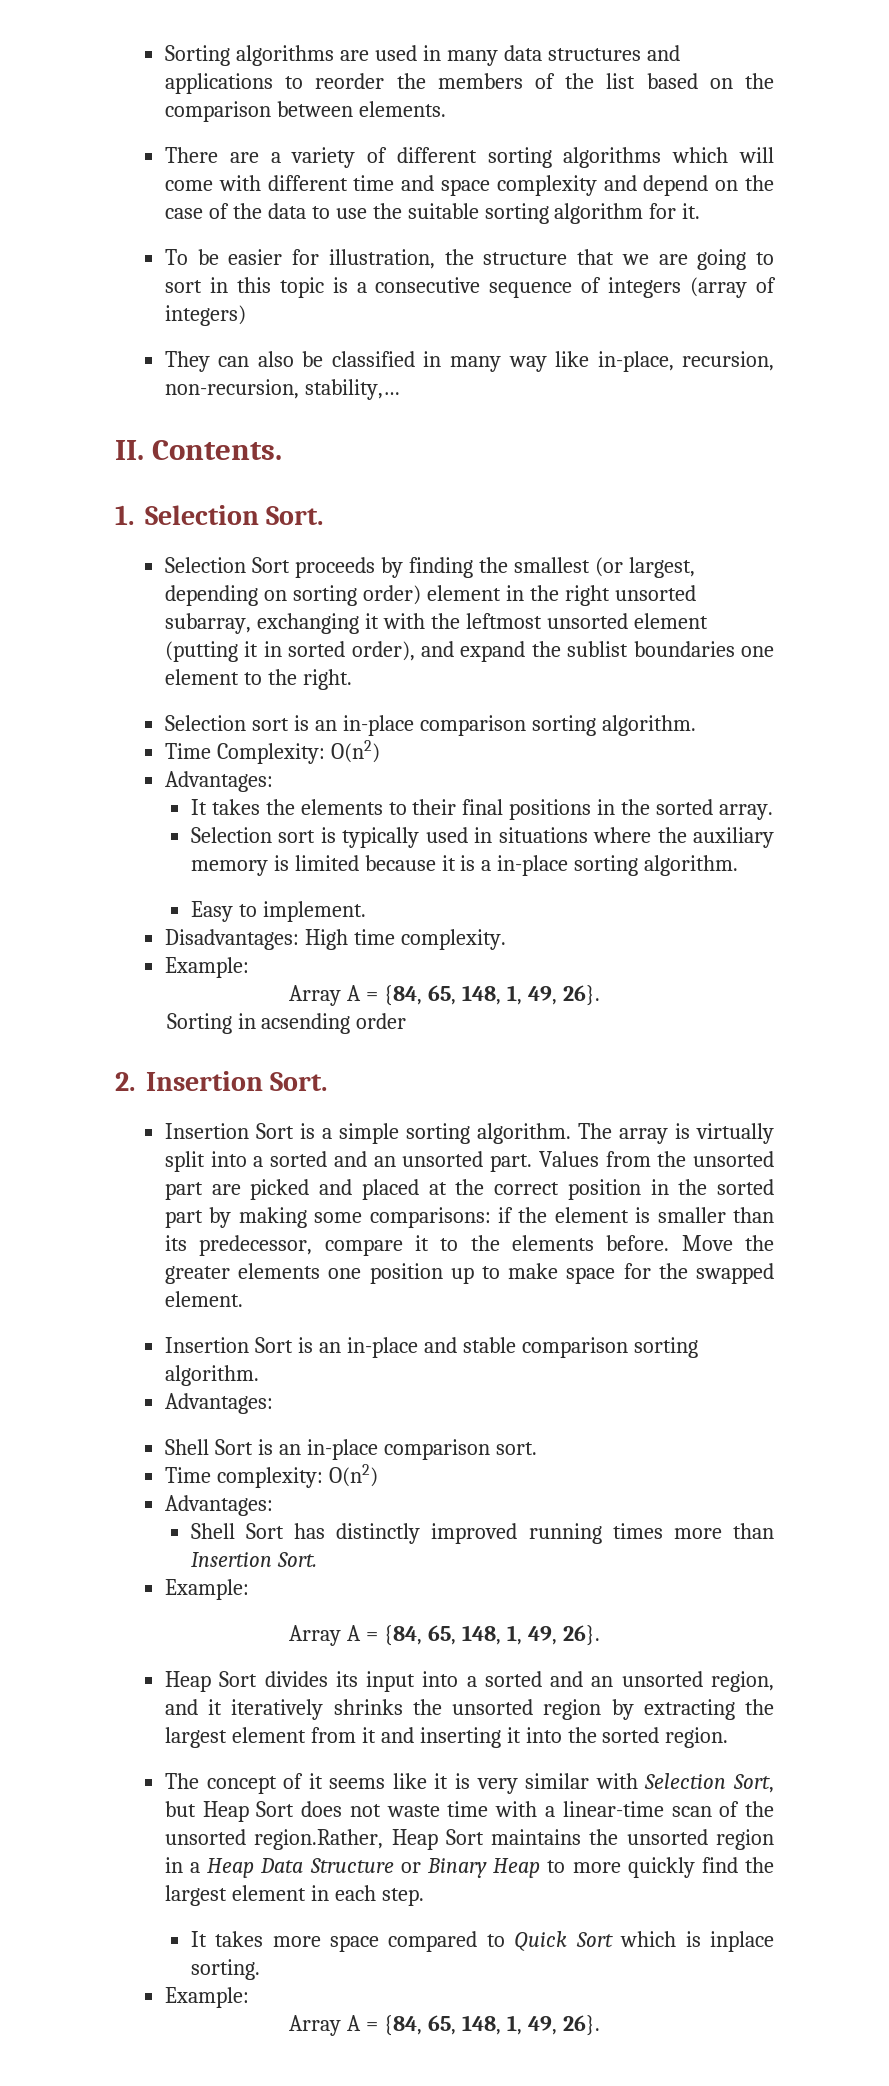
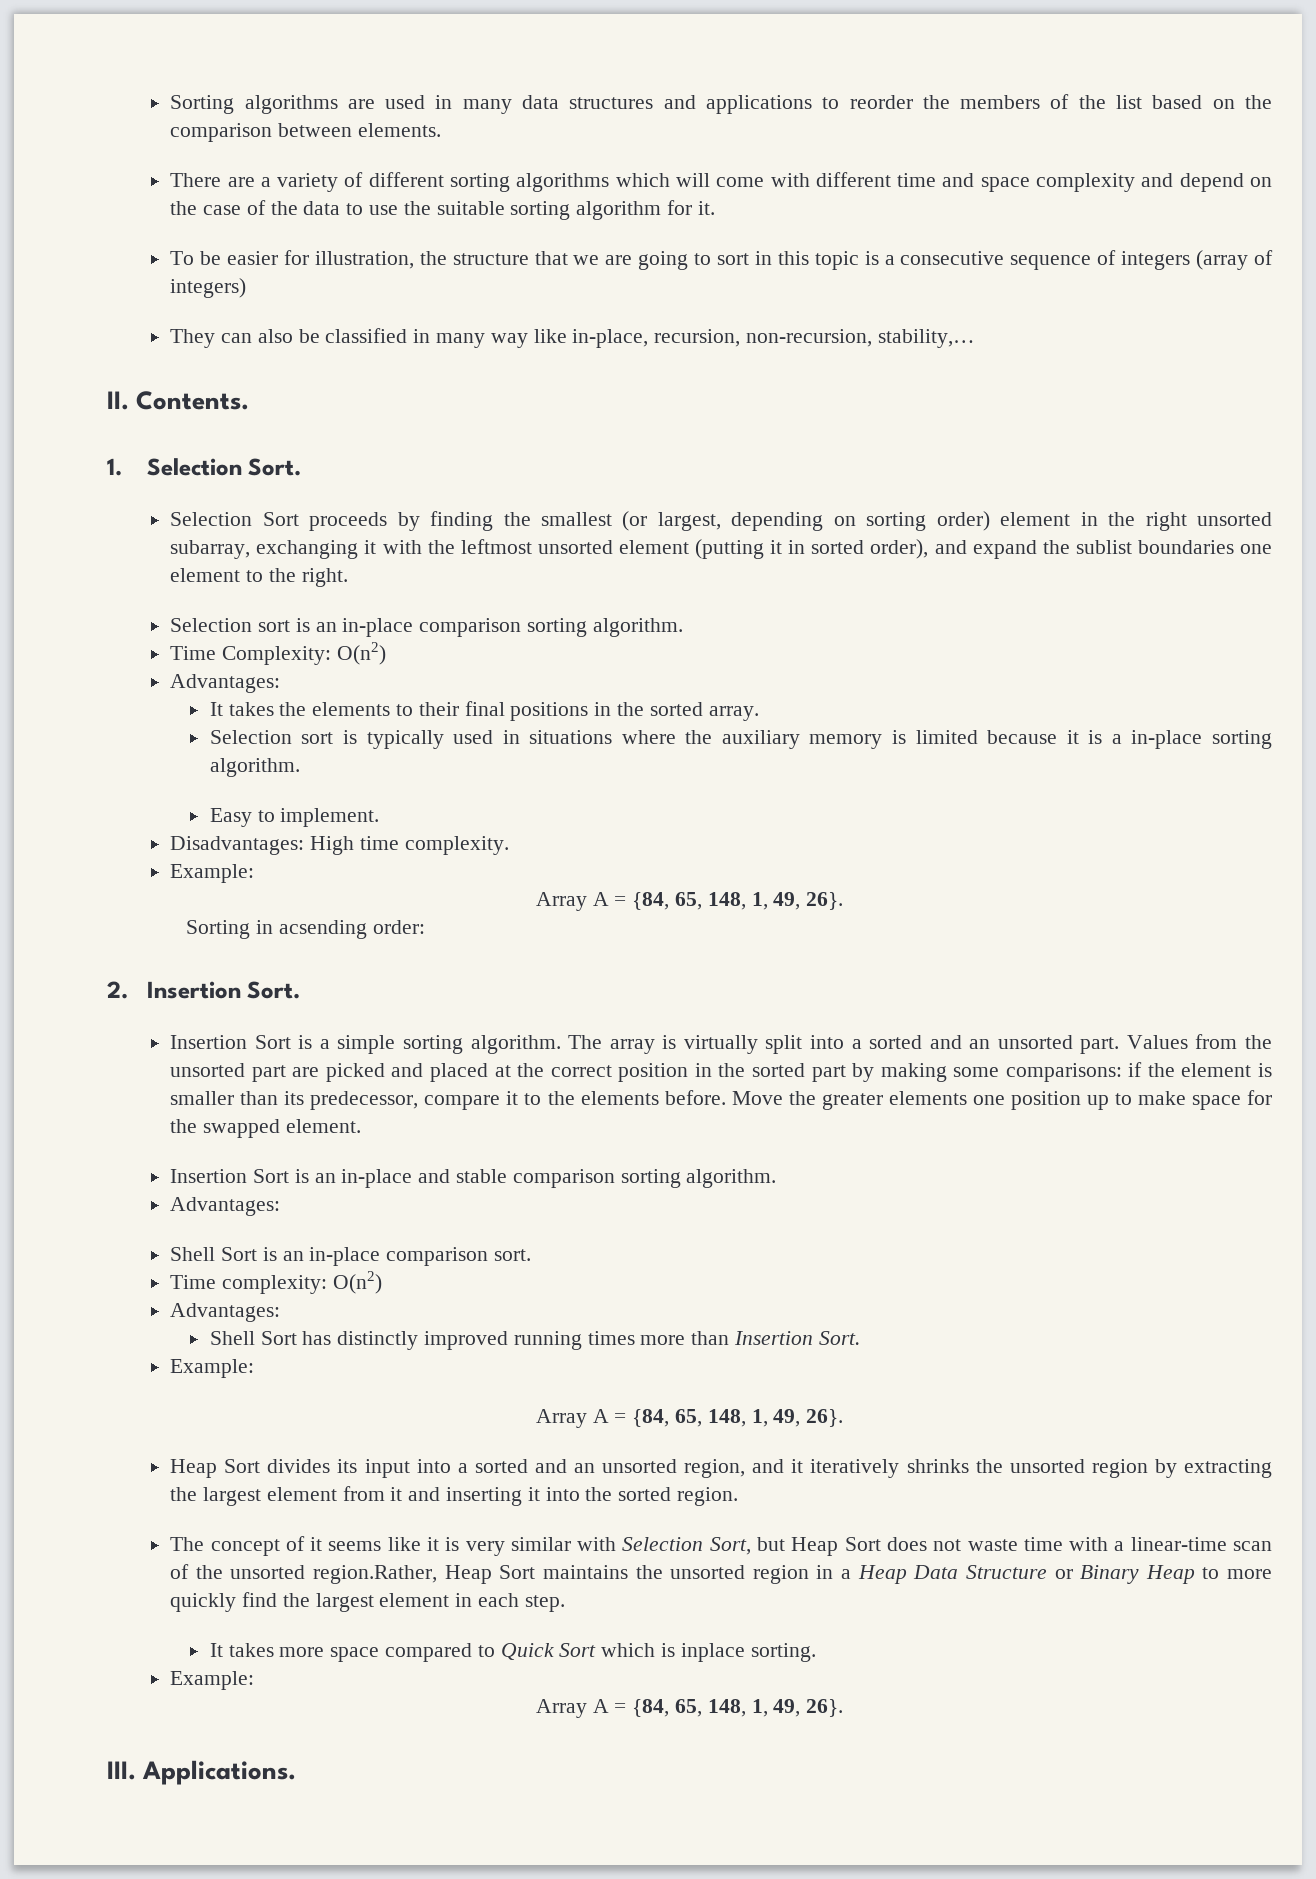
[356,1013,407,1029] order -> [372,920,425,934] order:
(600, 2025) none -> [107,1760,297,1785] // III. Applications.

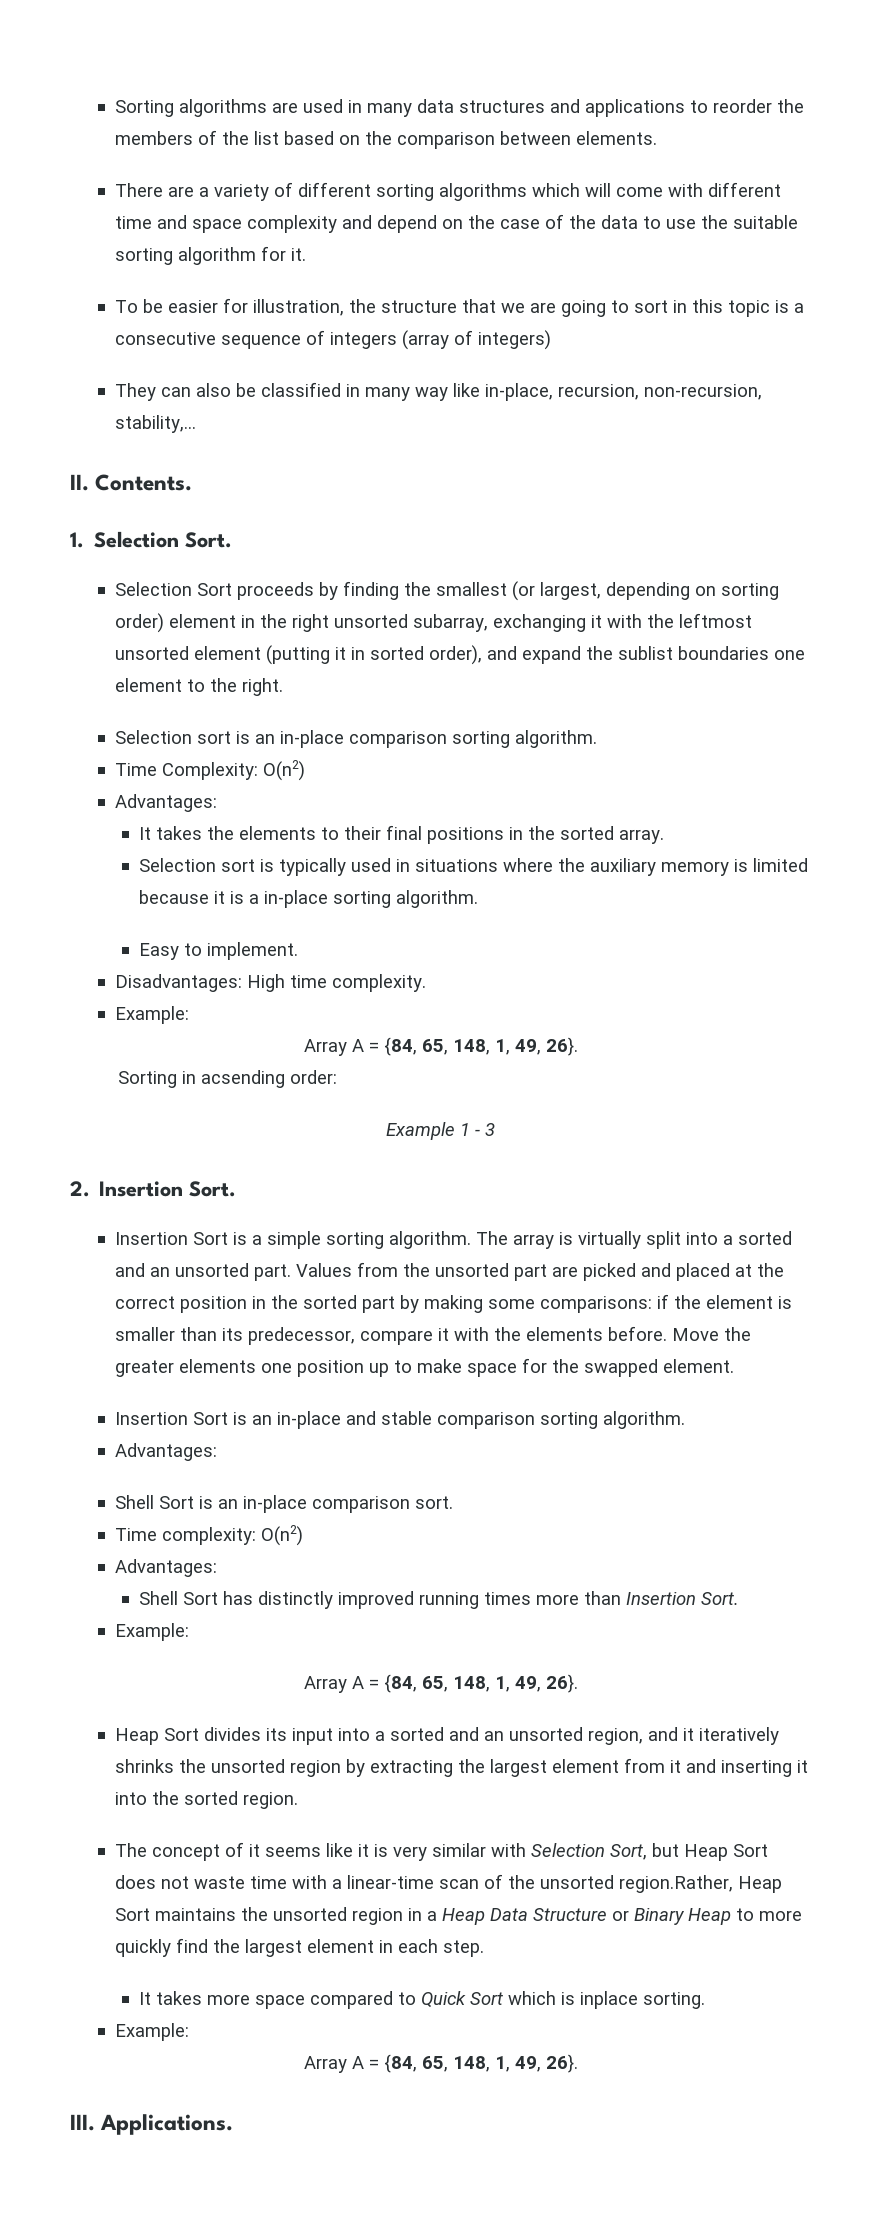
(425, 927) none -> [386,1122,495,1140] // Example 1 - 3
[524,1093,542,1105] to -> [453,1327,489,1341] with

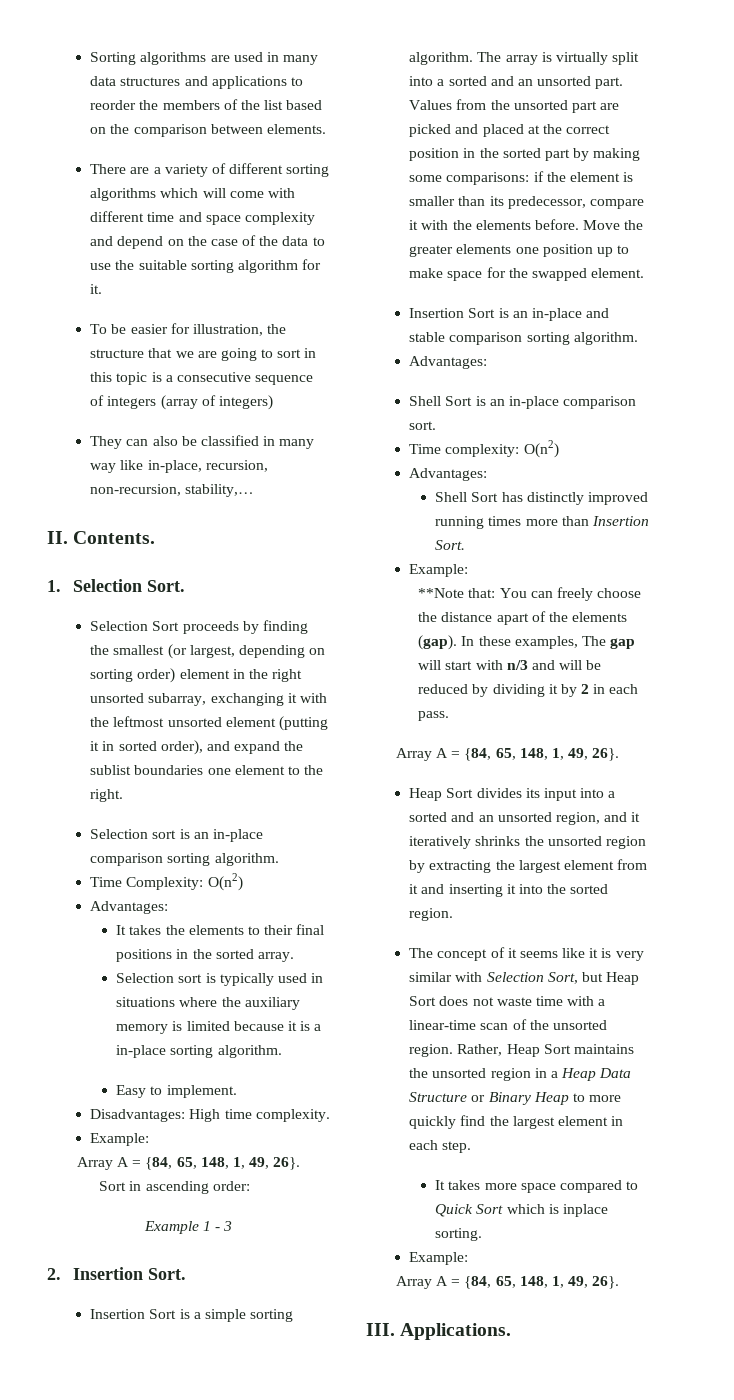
[118,1070,286,1088] Sorting in acsending -> [99,1181,209,1194] Sort in ascending
(189, 1632) none -> [418,587,642,601] [418,611,628,625] [418,635,636,650] [418,660,602,670] [418,684,639,697] [418,711,450,721] // **Note that: You can freely choose the distance apart of the elements (gap). In these examples, The gap will start with n/3 and will be reduced by dividing it by 2 in each pass.
[618,1875,733,1893] region.Rather, -> [409,1044,503,1057] region. Rather,

